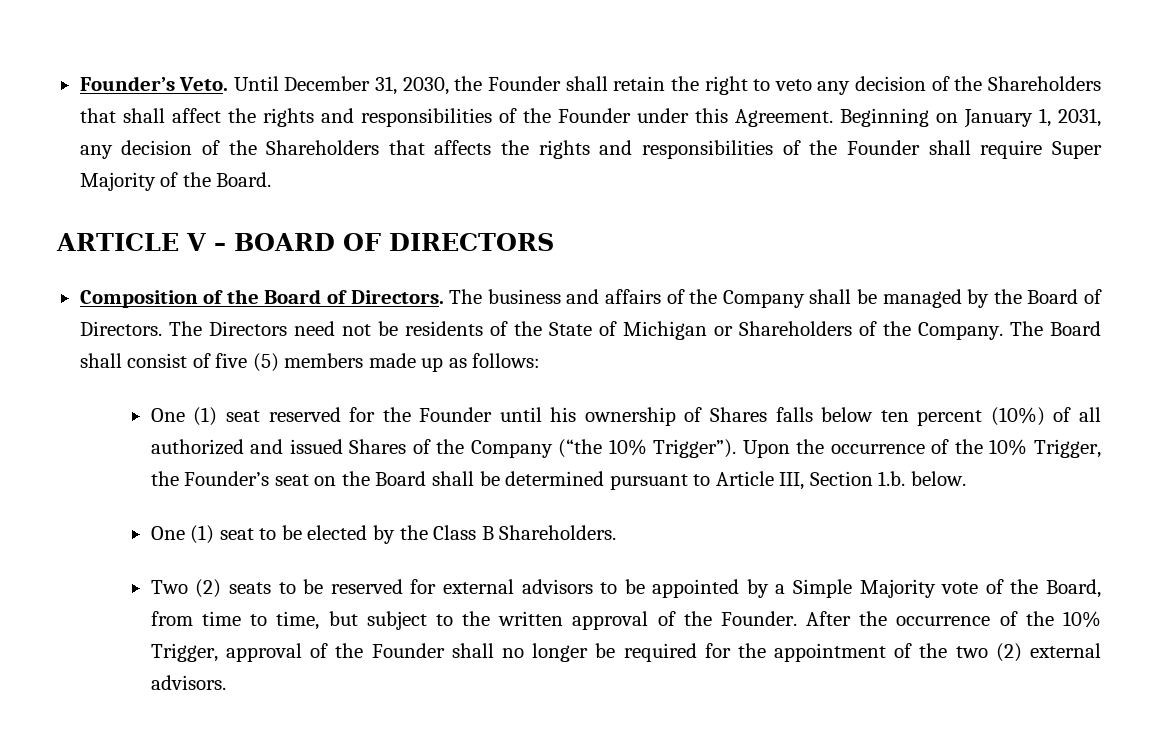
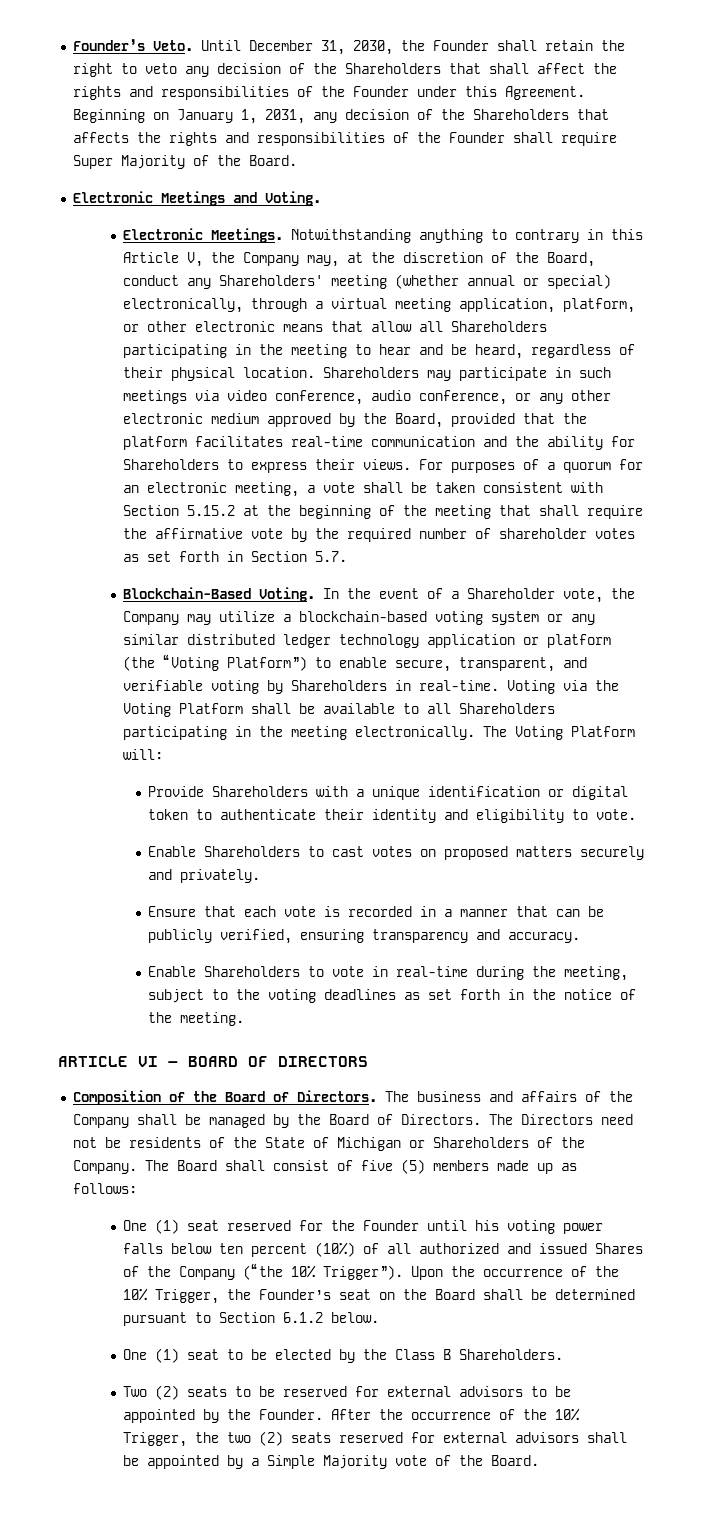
(272, 179) none -> [72,191,321,206] [123,228,644,243] [123,252,596,267] [123,274,612,289] [123,298,636,313] [123,321,548,332] [123,344,636,359] [123,367,612,381] [123,390,612,405] [123,413,588,428] [123,436,636,450] [123,459,644,473] [123,482,604,497] [123,505,644,519] [123,528,636,542] [123,551,348,562] [123,587,636,603] [123,611,596,625] [123,634,612,648] [123,654,588,672] [123,680,620,694] [123,703,556,717] [123,726,636,740] [123,749,164,760] [148,786,629,800] [148,809,637,823] [148,846,645,860] [148,869,261,883] [148,906,605,917] [148,929,581,944] [148,966,629,981] [148,989,637,1003] [148,1012,245,1026] // Electronic Meetings and Voting. // Electronic Meetings. Notwithstanding anything to contrary in this Article V, the Company may, at the discretion of the Board, conduct any Shareholders' meeting (whether annual or special) electronically, through a virtual meeting application, platform, or other electronic means that allow all Shareholders participating in the meeting to hear and be heard, regardless of their physical location. Shareholders may participate in such meetings via video conference, audio conference, or any other electronic medium approved by the Board, provided that the platform facilitates real-time communication and the ability for Shareholders to express their views. For purposes of a quorum for an electronic meeting, a vote shall be taken consistent with Section 5.15.2 at the beginning of the meeting that shall require the affirmative vote by the required number of shareholder votes as set forth in Section 5.7. // Blockchain-Based Voting. In the event of a Shareholder vote, the Company may utilize a blockchain-based voting system or any similar distributed ledger technology application or platform (the “Voting Platform”) to enable secure, transparent, and verifiable voting by Shareholders in real-time. Voting via the Voting Platform shall be available to all Shareholders participating in the meeting electronically. The Voting Platform will: // Provide Shareholders with a unique identification or digital token to authenticate their identity and eligibility to vote. // Enable Shareholders to cast votes on proposed matters securely and privately. // Ensure that each vote is recorded in a manner that can be publicly verified, ensuring transparency and accuracy. // Enable Shareholders to vote in real-time during the meeting, subject to the voting deadlines as set forth in the notice of the meeting.
[186,233,206,251] V -> [138,1056,158,1067] VI
[584,407,768,426] ownership of Shares -> [507,1220,604,1234] voting power
[715,471,906,490] Article III, Section 1.b. -> [219,1312,324,1323] Section 6.1.2
[775,579,1101,598] [150,611,676,630] a Simple Majority vote of the Board, from time to time, but subject to the written approval of -> (220, 1416) none
[225,643,1102,662] [150,675,226,690] approval of the Founder shall no longer be required for the appointment of the two (2) external advisors. -> [195,1431,628,1446] [123,1455,540,1469] the two (2) seats reserved for external advisors shall be appointed by a Simple Majority vote of the Board.

